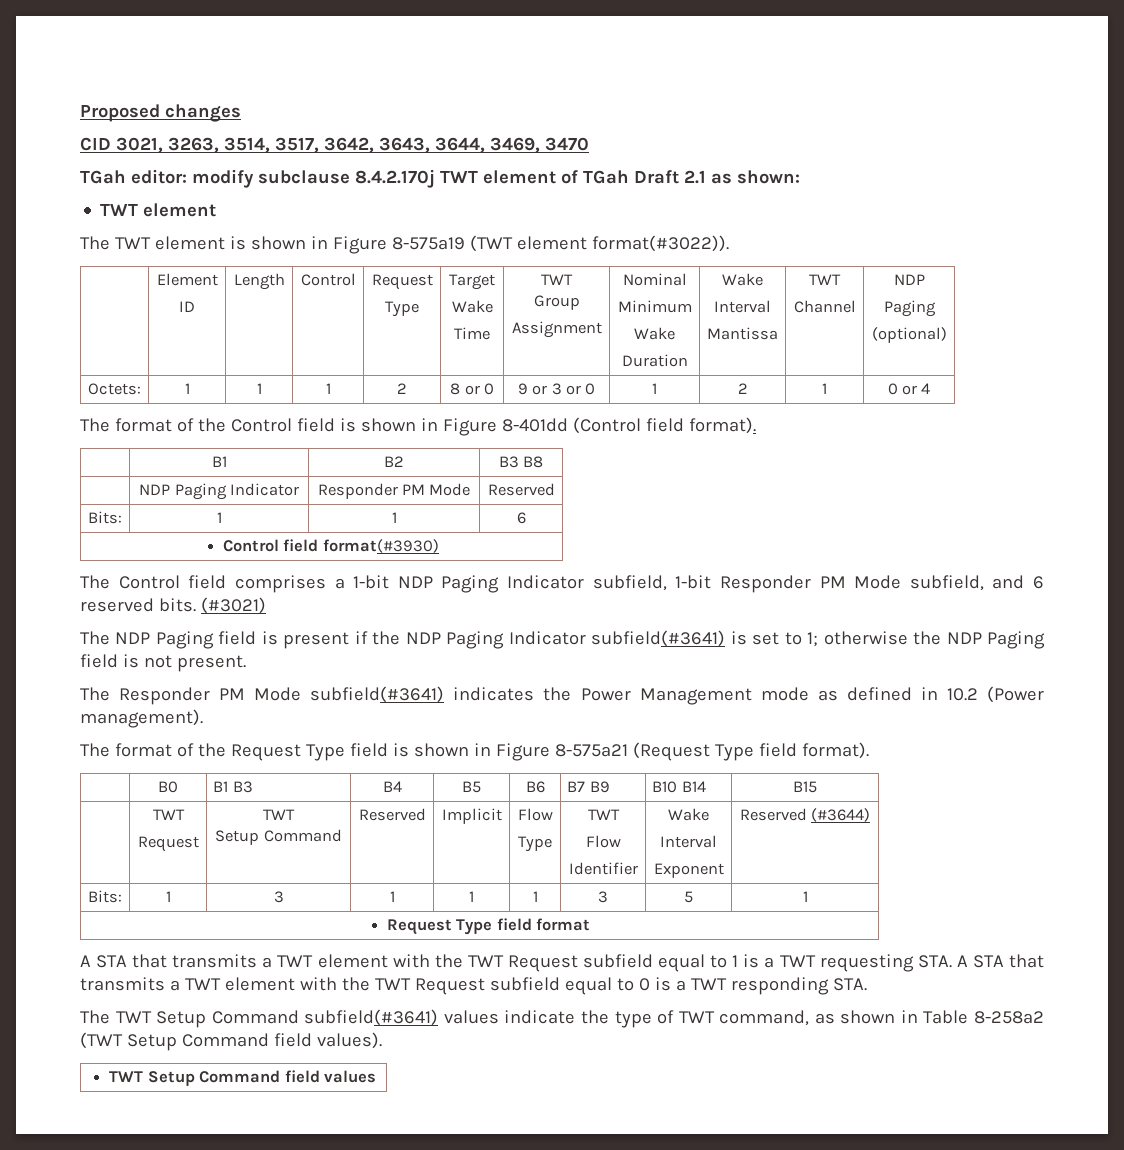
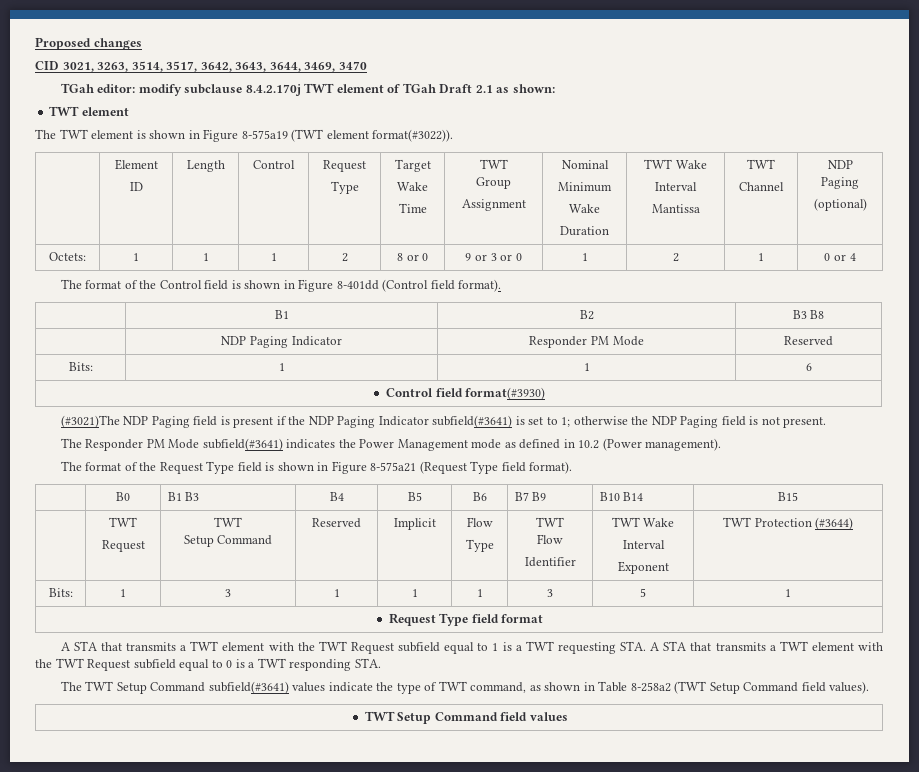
(688, 360) none -> [644,159,673,169] TWT
[80,575,1044,593] [80,597,266,614] [80,631,110,645] The Control field comprises a 1-bit NDP Paging Indicator subfield, 1-bit Responder PM Mode subfield, and 6 reserved bits. (#3021) // The -> [60,415,120,428] (#3021)The
(638, 868) none -> [611,517,640,527] TWT
[739,808,807,821] Reserved -> [722,517,812,527] TWT Protection

